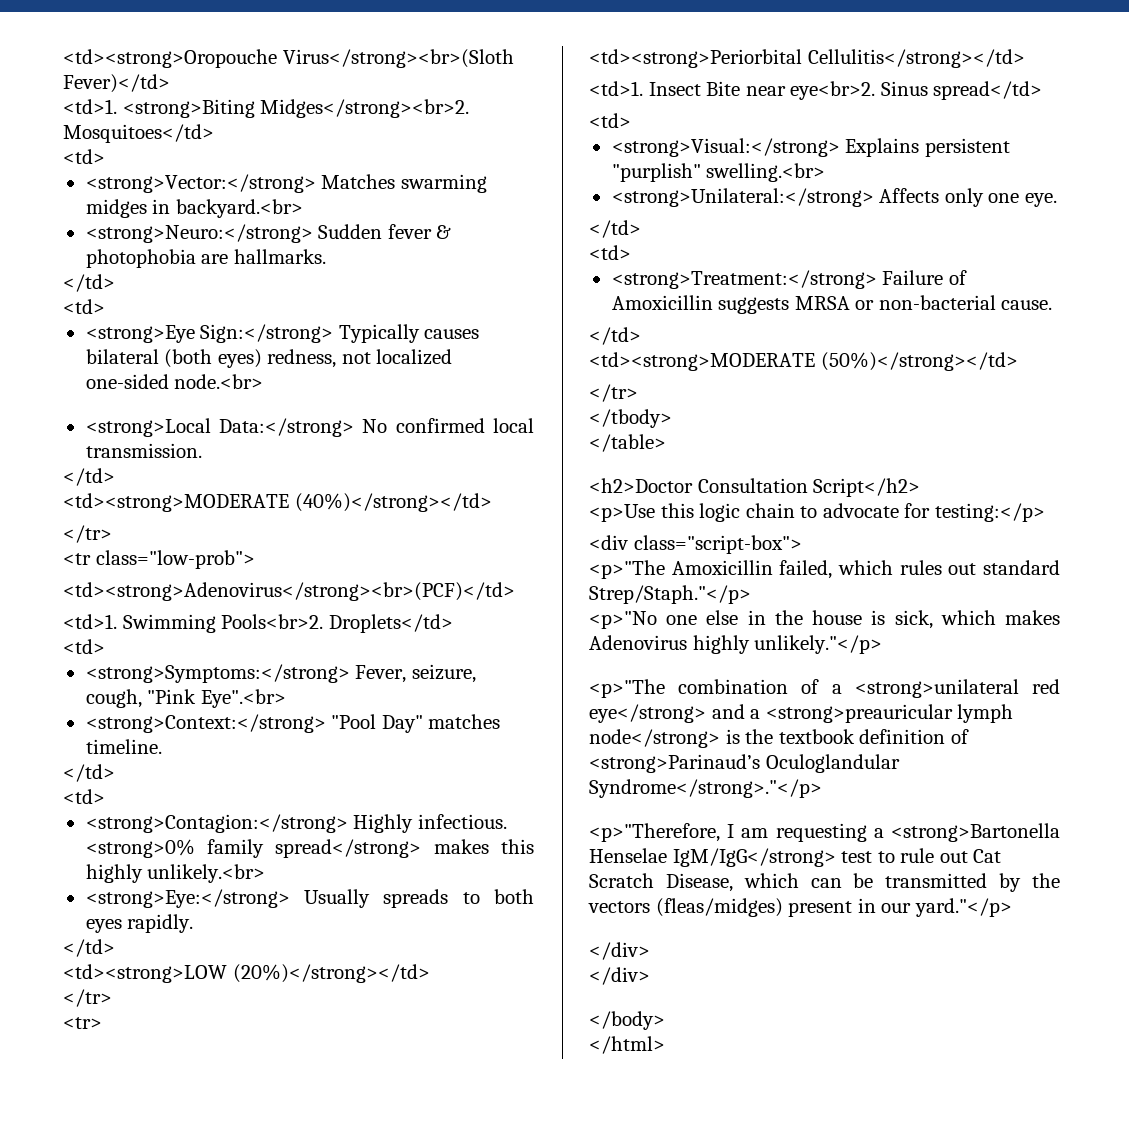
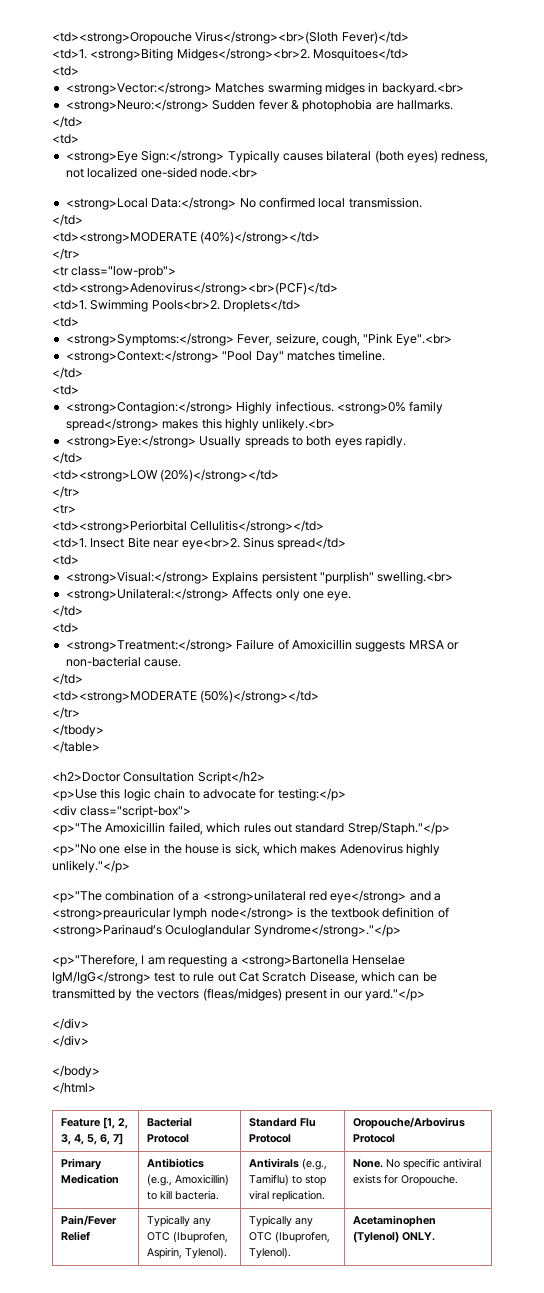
(665, 1045) none -> [61,1117,129,1129] [61,1133,124,1145] [147,1117,193,1127] [147,1134,190,1143] [249,1118,317,1127] [249,1134,292,1143] [353,1117,466,1129] [353,1134,396,1143] [61,1158,103,1170] [61,1174,120,1184] [147,1158,205,1168] [147,1174,230,1186] [147,1190,220,1200] [249,1158,328,1170] [249,1174,327,1186] [249,1190,326,1202] [353,1158,482,1170] [353,1174,459,1186] [61,1215,118,1226] [61,1231,91,1241] [147,1215,212,1227] [147,1231,229,1243] [147,1247,228,1259] [249,1215,314,1227] [249,1231,331,1243] [249,1247,292,1259] [353,1215,437,1227] [353,1231,436,1243] // Feature [1, 2, 3, 4, 5, 6, 7] | Bacterial Protocol | Standard Flu Protocol | Oropouche/Arbovirus Protocol // Primary Medication | Antibiotics (e.g., Amoxicillin) to kill bacteria. | Antivirals (e.g., Tamiflu) to stop viral replication. | None. No specific antiviral exists for Oropouche. // Pain/Fever Relief | Typically any OTC (Ibuprofen, Aspirin, Tylenol). | Typically any OTC (Ibuprofen, Tylenol). | Acetaminophen (Tylenol) ONLY.

